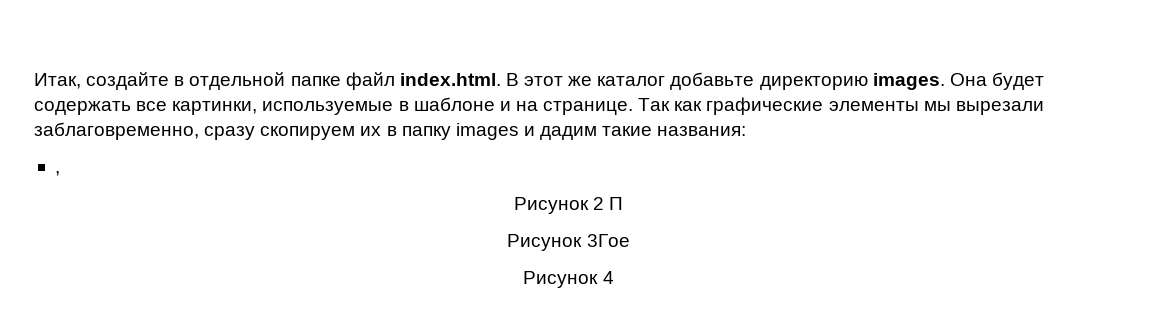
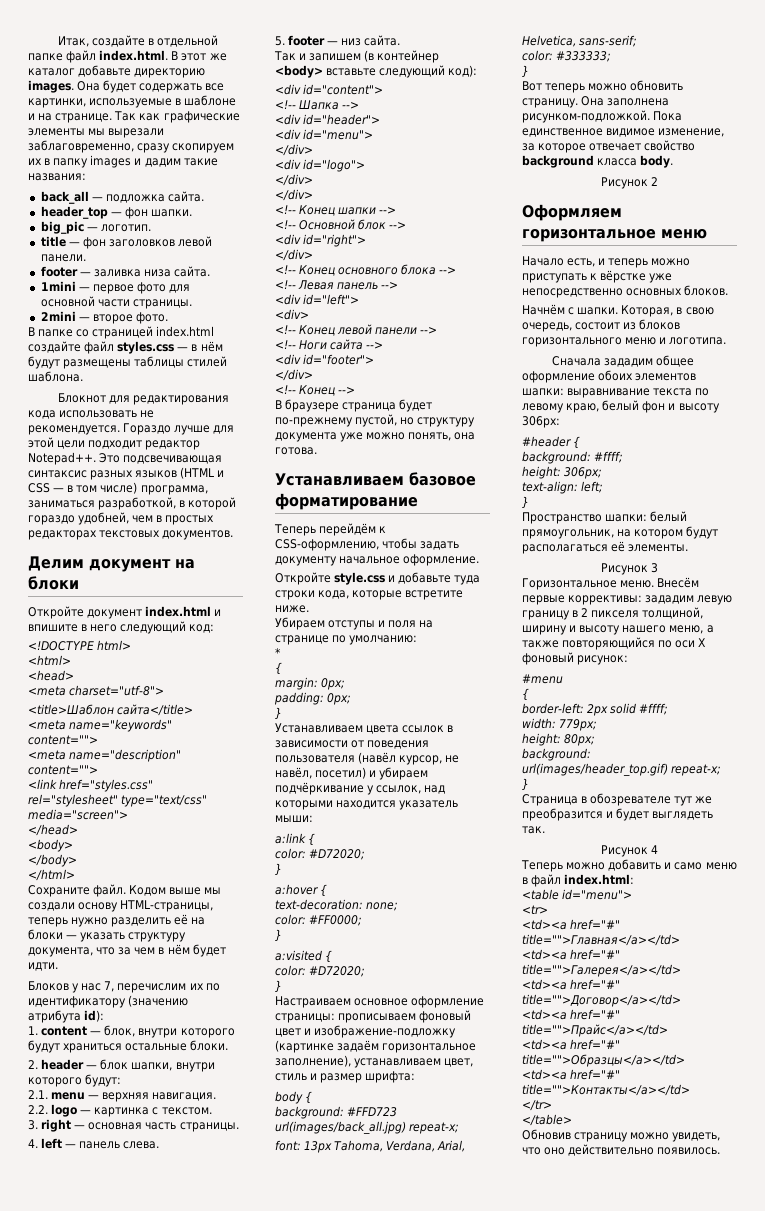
[54,171,60,176] [513,197,624,214] [507,234,630,251] [523,271,614,288] , // Рисунок 2 П // Рисунок 3Гое // Рисунок 4 -> [40,191,204,204] [40,206,192,219] [40,221,151,234] [40,236,213,249] [40,254,86,262] [40,266,211,277] [40,281,191,294] [40,296,192,309] [40,311,168,324] [28,326,215,339] [28,341,223,354] [28,356,228,369] [28,371,83,382] [57,393,229,405] [28,410,155,419] [28,423,235,435] [28,437,201,450] [28,452,223,465] [28,467,225,480] [28,482,208,495] [28,497,237,510] [28,512,215,525] [28,530,234,540] [28,556,195,572] [28,576,79,590] [28,606,222,619] [28,621,215,634] [28,640,132,651] [28,655,71,665] [28,670,74,681] [28,685,165,696] [28,704,194,716] [28,719,173,732] [28,735,98,745] [28,749,182,762] [28,765,98,775] [28,779,154,792] [28,794,208,807] [28,809,128,820] [28,824,78,836] [28,839,73,852] [28,854,77,867] [28,869,75,881] [28,884,222,897] [28,900,214,912] [28,914,206,927] [28,929,187,942] [28,944,226,957] [28,962,58,971] [28,981,220,993] [28,995,189,1008] [28,1010,105,1023] [28,1025,235,1038] [28,1040,229,1053] [28,1059,215,1072] [28,1074,122,1087] [28,1090,217,1102] [28,1104,212,1117] [28,1119,239,1132] [28,1138,160,1149] [275,35,401,46] [274,50,440,63] [275,65,478,78] [275,84,384,95] [275,100,360,110] [275,114,381,125] [275,129,374,140] [275,144,313,156] [275,159,366,172] [275,174,313,186] [275,189,313,201] [275,205,397,216] [275,219,407,230] [275,234,367,247] [275,249,313,261] [275,264,457,276] [275,280,399,290] [275,294,360,305] [275,309,309,320] [275,324,438,336] [275,339,384,350] [275,354,375,365] [275,369,313,381] [275,385,356,396] [275,399,433,412] [275,414,476,427] [275,432,476,442] [275,447,317,455] [275,472,476,486] [275,493,418,510] [274,523,387,536] [275,538,460,551] [275,554,480,566] [275,572,481,585] [275,590,464,600] [275,605,309,613] [275,617,434,630] [275,635,418,645] [275,648,281,657] [275,662,282,674] [275,677,346,690] [274,692,352,705] [275,707,282,719] [275,723,454,734] [275,740,430,749] [275,752,460,765] [275,767,429,780] [275,782,446,795] [275,800,459,810] [275,815,313,822] [275,833,316,845] [275,848,366,860] [275,863,282,875] [275,884,328,896] [275,899,399,911] [275,914,363,926] [275,929,282,941] [275,950,333,962] [275,965,366,977] [275,980,282,992] [275,996,485,1008] [275,1010,472,1023] [275,1025,457,1038] [275,1040,477,1053] [275,1055,474,1068] [275,1071,416,1083] [275,1091,313,1104] [275,1106,398,1119] [275,1121,460,1134] [275,1140,466,1153] [522,35,638,47] [522,50,612,62] [522,65,529,77] [522,80,684,93] [522,96,670,108] [522,110,683,123] [522,128,725,137] [522,140,696,153] [522,155,674,168] [600,177,659,189] [522,204,622,221] [522,229,707,242] [522,256,691,268] [522,270,673,283] [522,285,729,298] [522,304,714,317] [522,319,681,332] [522,337,727,347] [551,355,694,367] [522,370,697,383] [522,388,710,398] [522,400,720,413] [522,416,560,428] [522,436,581,448] [522,451,624,464] [522,466,603,479] [522,481,604,494] [522,496,529,508] [522,511,688,524] [522,526,719,539] [522,541,689,554] [600,563,659,575] [522,577,700,590] [522,595,733,605] [522,607,704,620] [522,625,714,635] [522,637,707,650] [522,652,629,665] [522,674,563,684] [522,688,529,700] [522,703,669,716] [522,718,598,731] [522,733,596,746] [522,748,591,761] [522,763,722,776] [522,778,529,790] [522,793,713,806] [522,808,714,821] [522,826,545,834] [600,845,659,857] [521,859,737,872] [522,874,635,887] [522,889,633,900] [522,905,548,914] [522,919,621,930] [522,934,680,946] [522,949,621,960] [522,964,681,977] [522,979,621,990] [522,994,681,1007] [522,1009,621,1020] [522,1024,668,1037] [522,1039,621,1050] [522,1054,685,1067] [522,1069,621,1080] [522,1084,690,1096] [522,1100,552,1111] [522,1114,572,1126] [522,1129,721,1142] [522,1144,721,1156] back_all — подложка сайта. // header_top — фон шапки. // big_pic — логотип. // title — фон заголовков левой панели. // footer — заливка низа сайта. // 1mini — первое фото для основной части страницы. // 2mini — второе фото. // В папке со страницей index.html создайте файл styles.css — в нём будут размещены таблицы стилей шаблона. // Блокнот для редактирования кода использовать не рекомендуется. Гораздо лучше для этой цели подходит редактор Notepad++. Это подсвечивающая синтаксис разных языков (HTML и CSS — в том числе) программа, заниматься разработкой, в которой гораздо удобней, чем в простых редакторах текстовых документов. // Делим документ на блоки // Откройте документ index.html и впишите в него следующий код: // <!DOCTYPE html> // <html> // <head> // <meta charset="utf-8"> // <title>Шаблон сайта</title> // <meta name="keywords" content=""> // <meta name="description" content=""> // <link href="styles.css" rel="stylesheet" type="text/css" media="screen"> // </head> // <body> // </body> // </html> // Сохраните файл. Кодом выше мы создали основу HTML-страницы, теперь нужно разделить её на блоки — указать структуру документа, что за чем в нём будет идти. // Блоков у нас 7, перечислим их по идентификатору (значению атрибута id): // 1. content — блок, внутри которого будут храниться остальные блоки. // 2. header — блок шапки, внутри которого будут: // 2.1. menu — верхняя навигация. // 2.2. logo — картинка с текстом. // 3. right — основная часть страницы. // 4. left — панель слева. // 5. footer — низ сайта. // Так и запишем (в контейнер <body> вставьте следующий код): // <div id="content"> // <!-- Шапка --> // <div id="header"> // <div id="menu"> // </div> // <div id="logo"> // </div> // </div> // <!-- Конец шапки --> // <!-- Основной блок --> // <div id="right"> // </div> // <!-- Конец основного блока --> // <!-- Левая панель --> // <div id="left"> // <div> // <!-- Конец левой панели --> // <!-- Ноги сайта --> // <div id="footer"> // </div> // <!-- Конец --> // В браузере страница будет по-прежнему пустой, но структуру документа уже можно понять, она готова. // Устанавливаем базовое форматирование // Теперь перейдём к CSS-оформлению, чтобы задать документу начальное оформление. // Откройте style.css и добавьте туда строки кода, которые встретите ниже. // Убираем отступы и поля на странице по умолчанию: // * // { // margin: 0px; // padding: 0px; // } // Устанавливаем цвета ссылок в зависимости от поведения пользователя (навёл курсор, не навёл, посетил) и убираем подчёркивание у ссылок, над которыми находится указатель мыши: // a:link { // color: #D72020; // } // a:hover { // text-decoration: none; // color: #FF0000; // } // a:visited { // color: #D72020; // } // Настраиваем основное оформление страницы: прописываем фоновый цвет и изображение-подложку (картинке задаём горизонтальное заполнение), устанавливаем цвет, стиль и размер шрифта: // body { // background: #FFD723 url(images/back_all.jpg) repeat-x; // font: 13px Tahoma, Verdana, Arial, Helvetica, sans-serif; // color: #333333; // } // Вот теперь можно обновить страницу. Она заполнена рисунком-подложкой. Пока единственное видимое изменение, за которое отвечает свойство background класса body. // Рисунок 2 // Оформляем горизонтальное меню // Начало есть, и теперь можно приступать к вёрстке уже непосредственно основных блоков. // Начнём с шапки. Которая, в свою очередь, состоит из блоков горизонтального меню и логотипа. // Сначала зададим общее оформление обоих элементов шапки: выравнивание текста по левому краю, белый фон и высоту 306px: // #header { // background: #ffff; // height: 306px; // text-align: left; // } // Пространство шапки: белый прямоугольник, на котором будут располагаться её элементы. // Рисунок 3 // Горизонтальное меню. Внесём первые коррективы: зададим левую границу в 2 пикселя толщиной, ширину и высоту нашего меню, а также повторяющийся по оси X фоновый рисунок: // #menu // { // border-left: 2px solid #ffff; // width: 779px; // height: 80px; // background: url(images/header_top.gif) repeat-x; // } // Страница в обозревателе тут же преобразится и будет выглядеть так. // Рисунок 4 // Теперь можно добавить и само меню в файл index.html: // <table id="menu"> // <tr> // <td><a href="#" title="">Главная</a></td> // <td><a href="#" title="">Галерея</a></td> // <td><a href="#" title="">Договор</a></td> // <td><a href="#" title="">Прайс</a></td> // <td><a href="#" title="">Образцы</a></td> // <td><a href="#" title="">Контакты</a></td> // </tr> // </table> // Обновив страницу можно увидеть, что оно действительно появилось.

